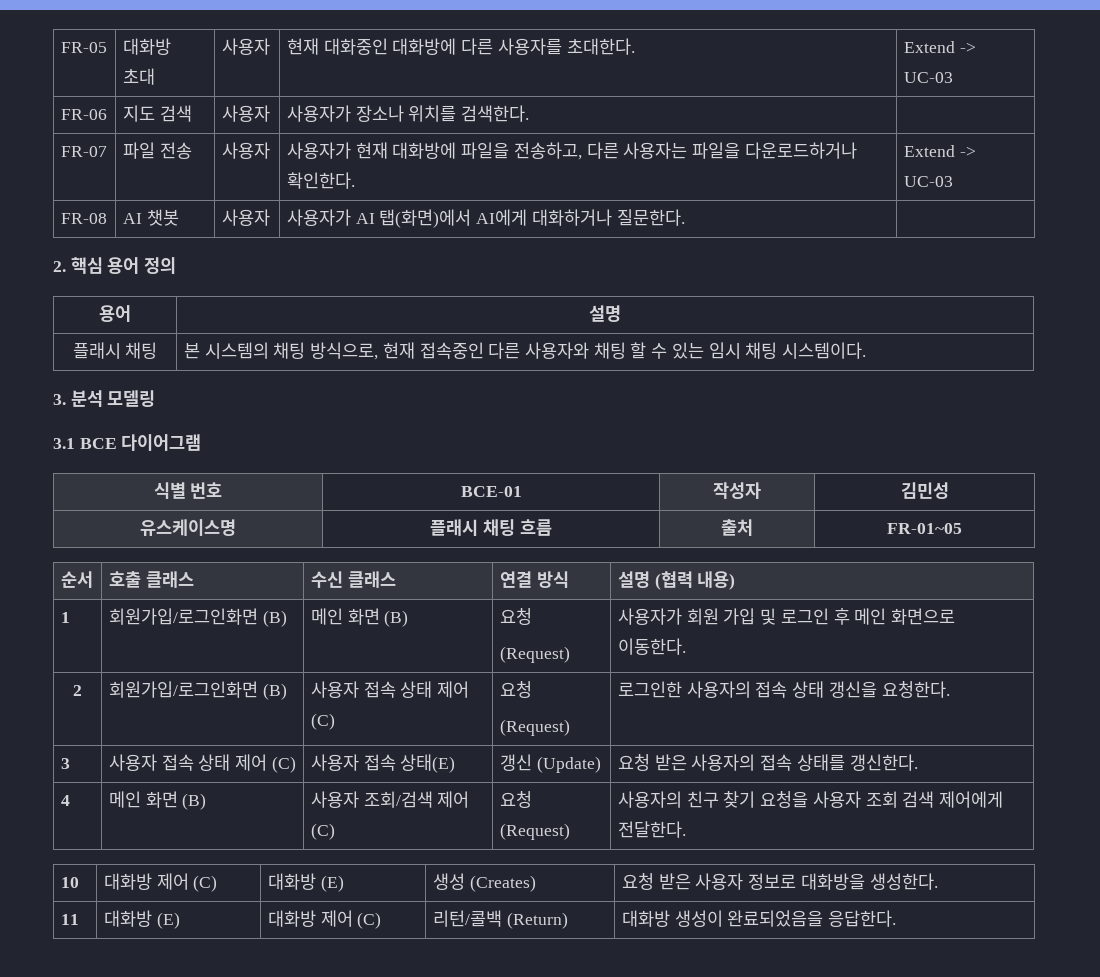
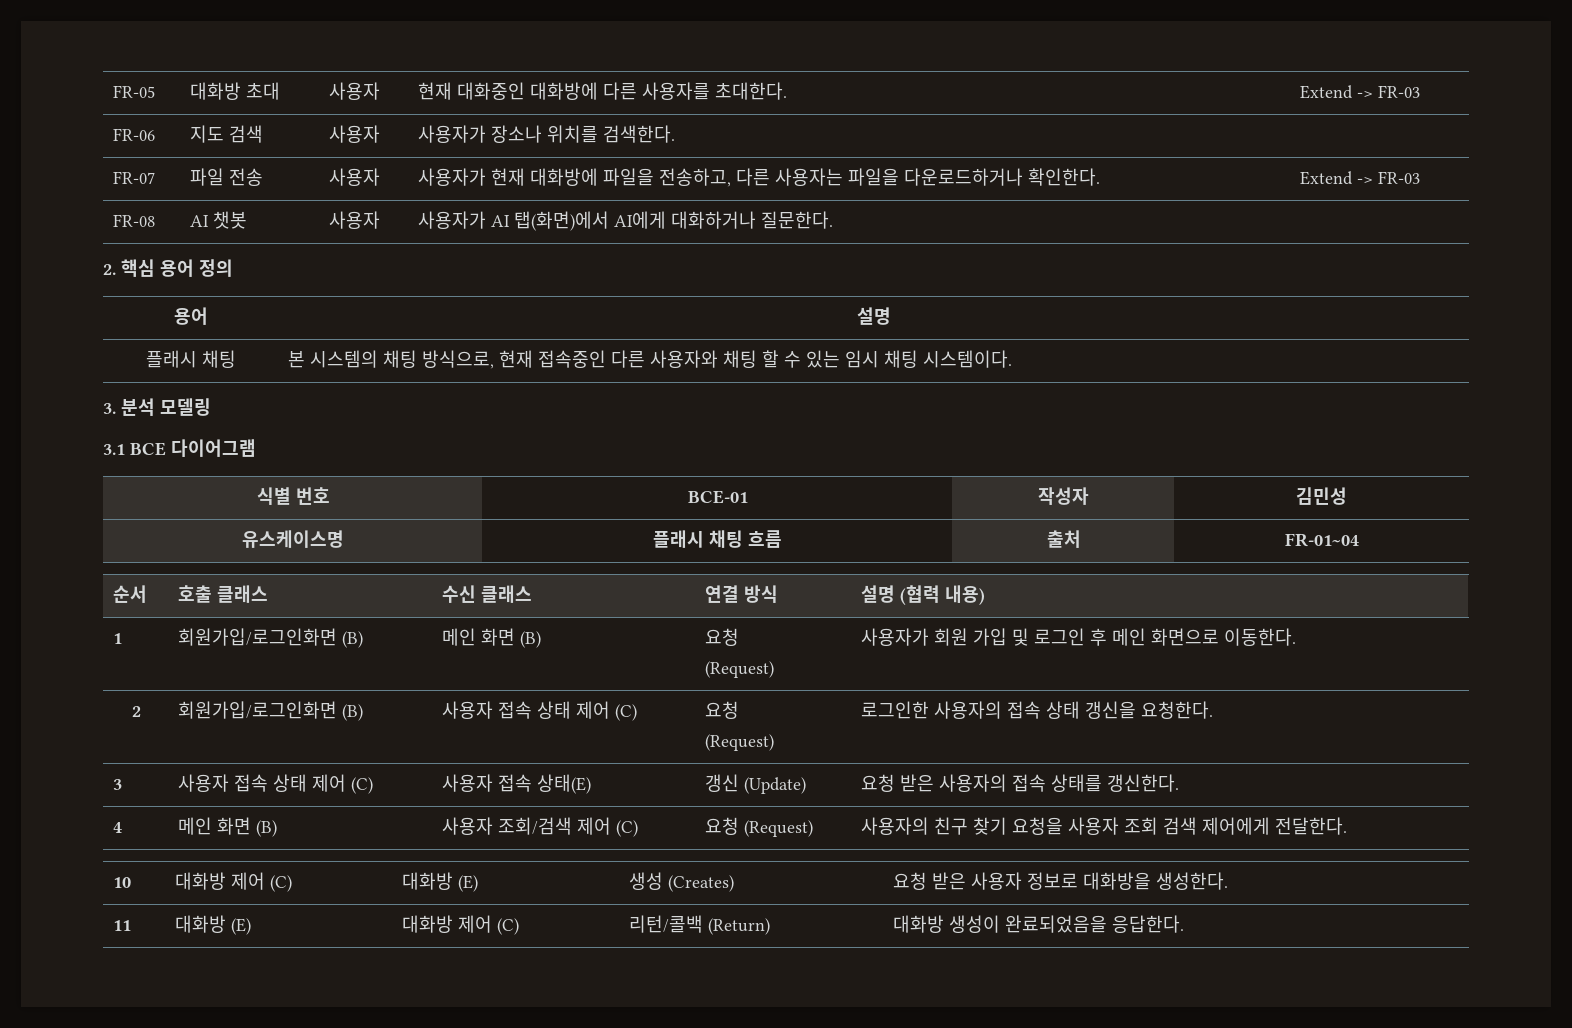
[903,72,953,83] UC-03 -> [1378,85,1421,98] FR-03
[903,176,953,187] UC-03 -> [1378,171,1421,184] FR-03
[887,523,962,534] FR-01~05 -> [1284,533,1359,547] FR-01~04

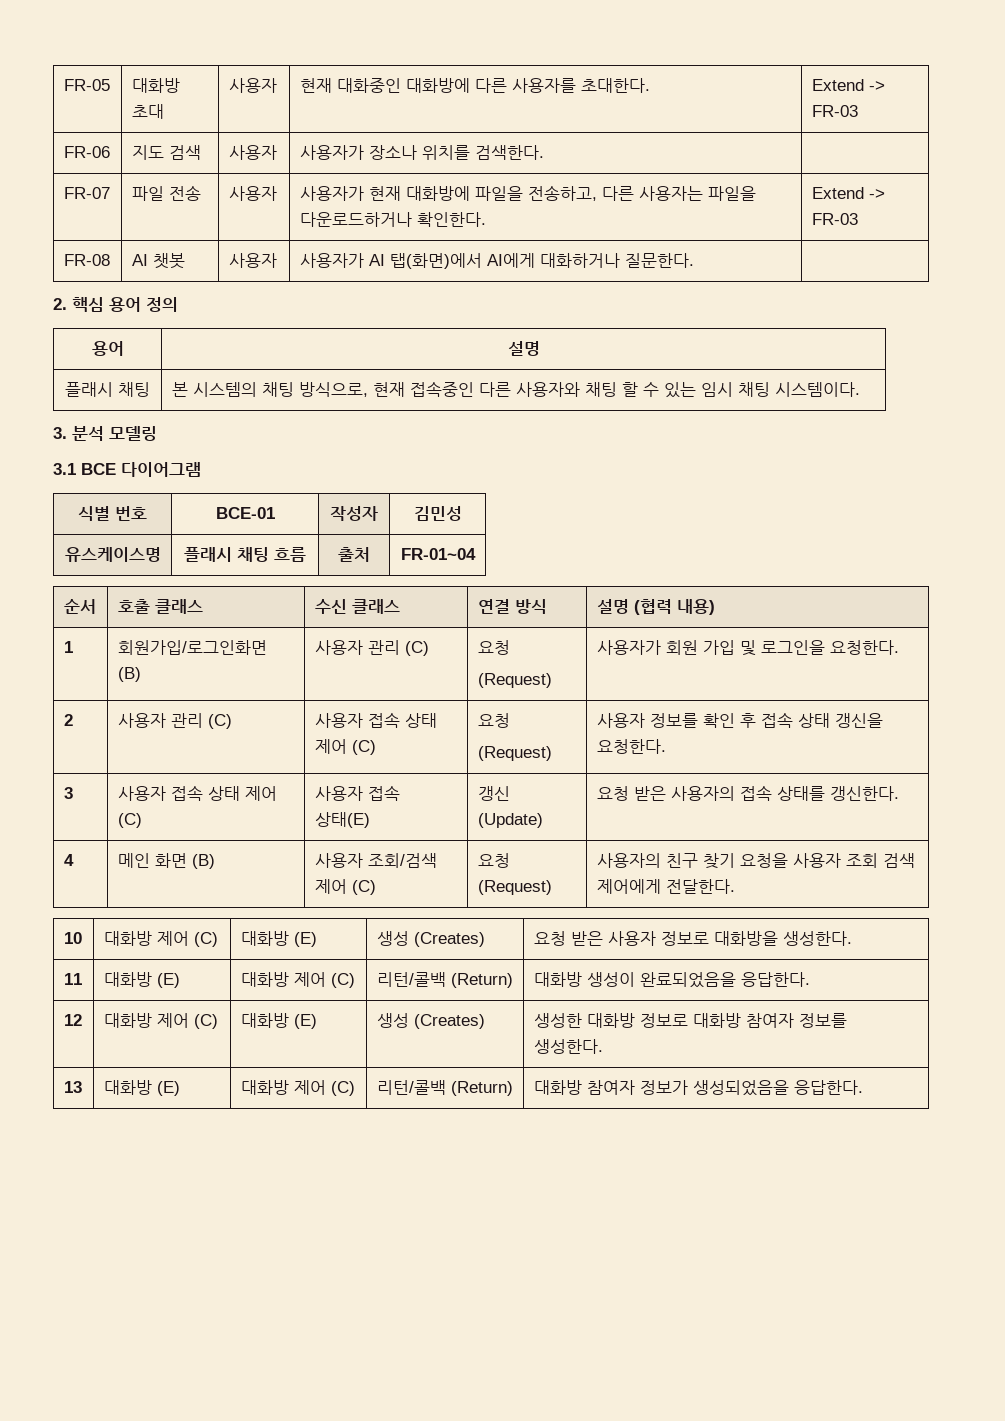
[442,628,542,648] 메인 화면 (B) -> [314,640,429,656] 사용자 관리 (C)
[1034,628,1297,646] [131,706,141,717] [178,701,364,721] 로그인 후 메인 화면으로 이동한다. // 2 | 회원가입/로그인화면 (B) -> [760,640,899,655] [63,714,73,726] [117,713,232,729] 로그인을 요청한다. // 2 | 사용자 관리 (C)
[861,701,1003,719] 로그인한 사용자의 -> [596,713,756,728] 사용자 정보를 확인 후
(1185, 924) none -> [63,1014,82,1026] [103,1013,218,1029] [240,1013,317,1029] [376,1013,485,1029] [533,1013,847,1028] [533,1039,603,1054] [63,1081,82,1093] [103,1080,180,1096] [240,1080,355,1096] [376,1080,513,1096] [533,1080,863,1096] // 12 | 대화방 제어 (C) | 대화방 (E) | 생성 (Creates) | 생성한 대화방 정보로 대화방 참여자 정보를 생성한다. // 13 | 대화방 (E) | 대화방 제어 (C) | 리턴/콜백 (Return) | 대화방 참여자 정보가 생성되었음을 응답한다.

